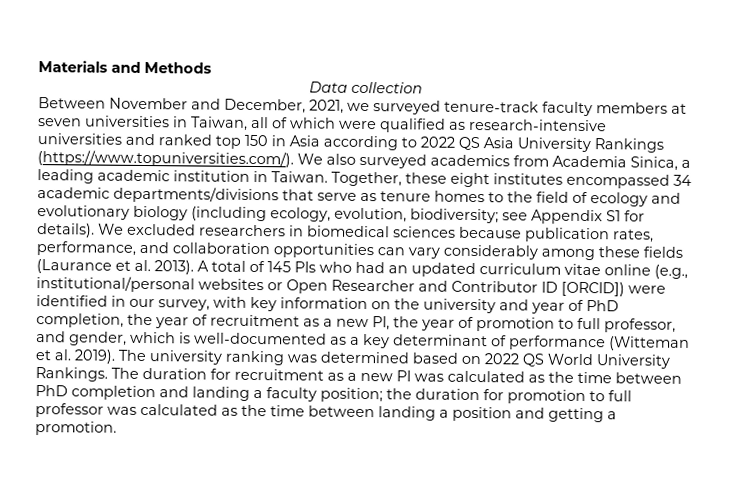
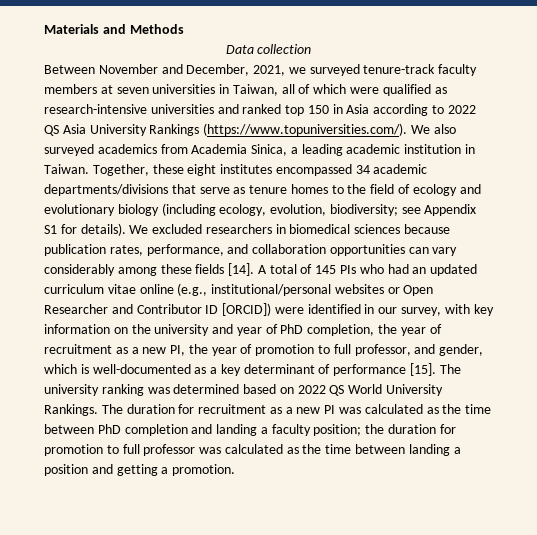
[36,259,194,275] (Laurance et al. 2013). -> [228,263,255,276] [14].
[609,336,690,351] [35,349,115,364] (Witteman et al. 2019). -> [410,363,437,376] [15].

